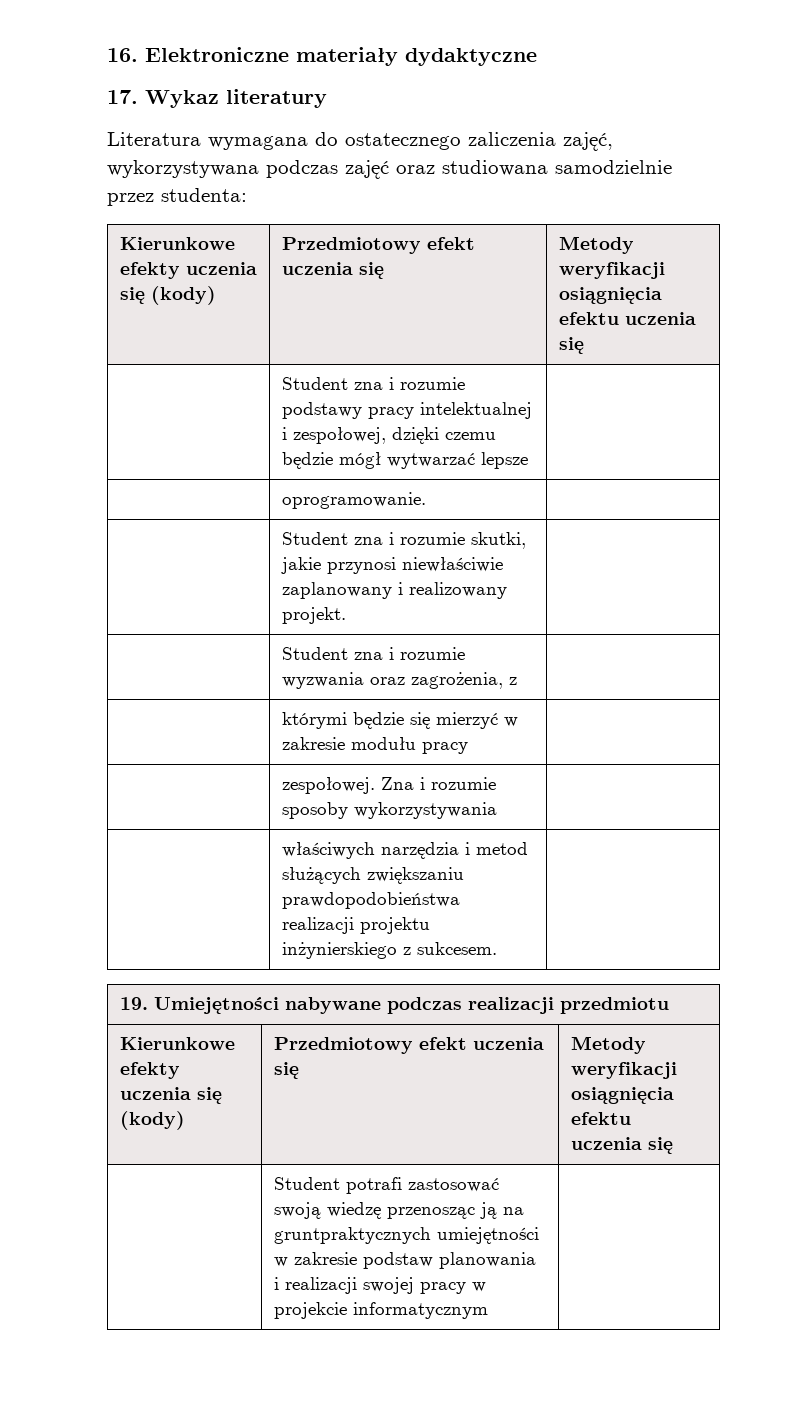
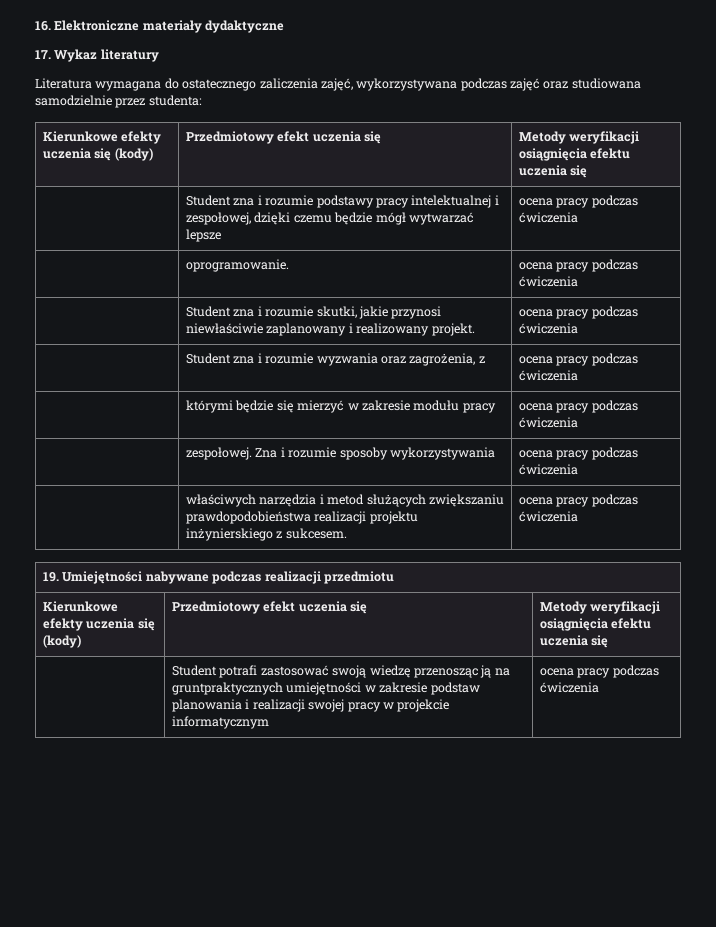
[281,492,426,509] // | oprogramowanie. | -> [519,195,638,208] [519,212,579,223] [186,259,290,272] [519,259,638,272] [519,276,579,287] ocena pracy podczas ćwiczenia // | oprogramowanie. | ocena pracy podczas ćwiczenia
(346, 615) none -> [519,306,638,319] [519,323,579,334] ocena pracy podczas ćwiczenia
(517, 681) none -> [519,353,638,366] [519,370,579,381] ocena pracy podczas ćwiczenia
(468, 748) none -> [519,400,638,413] [519,417,579,428] ocena pracy podczas ćwiczenia
(497, 810) none -> [519,447,638,460] [519,464,579,475] ocena pracy podczas ćwiczenia
(497, 948) none -> [519,494,638,507] [519,511,579,522] ocena pracy podczas ćwiczenia
(488, 1310) none -> [540,665,659,678] [540,682,600,693] ocena pracy podczas ćwiczenia

